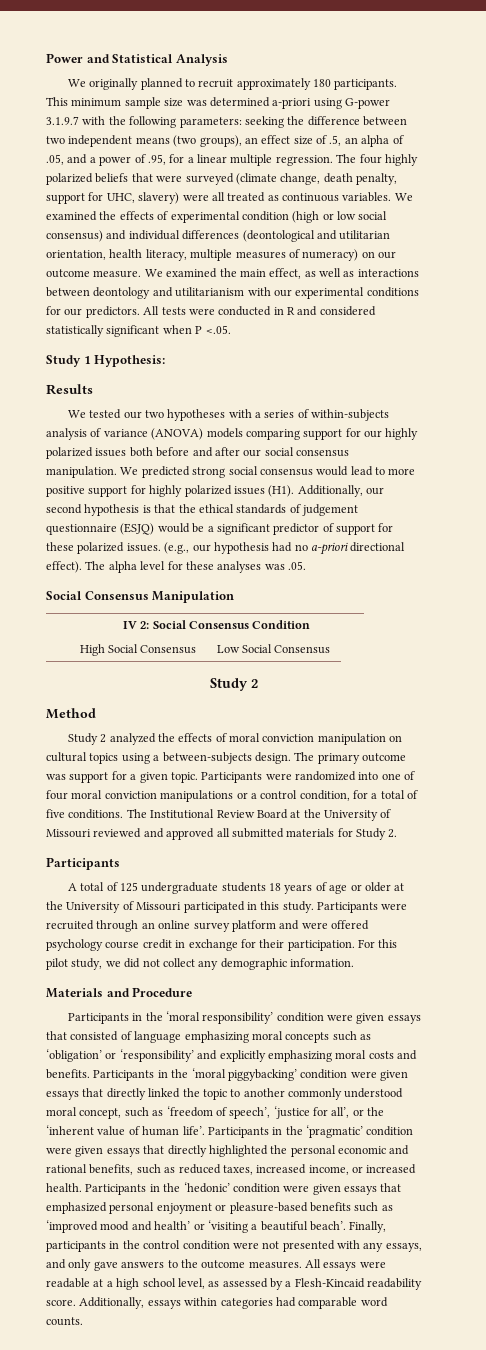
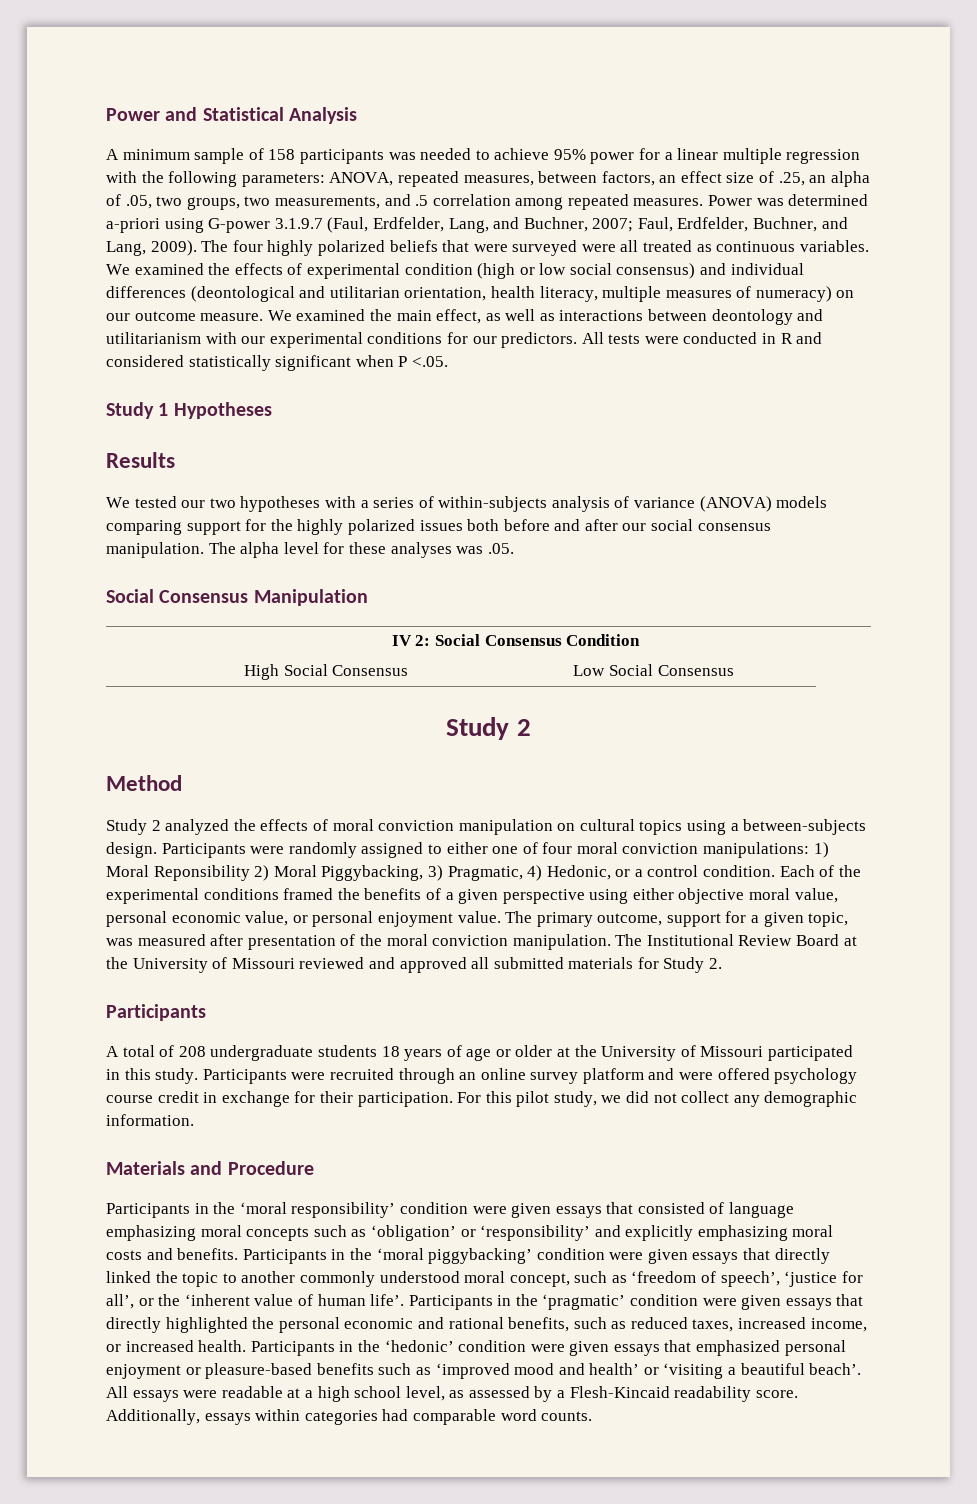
[67,78,398,90] [46,97,184,109] We originally planned to recruit approximately 180 participants. This minimum sample size -> [106,148,861,164] [106,171,870,187] [106,194,753,210] A minimum sample of 158 participants was needed to achieve 95% power for a linear multiple regression with the following parameters: ANOVA, repeated measures, between factors, an effect size of .25, an alpha of .05, two groups, two measurements, and .5 correlation among repeated measures. Power
[82,116,407,128] [46,135,404,147] [46,154,333,166] with the following parameters: seeking the difference between two independent means (two groups), an effect size of .5, an alpha of .05, and a power of .95, for a linear multiple regression. -> [327,217,848,233] [106,240,197,256] (Faul, Erdfelder, Lang, and Buchner, 2007; Faul, Erdfelder, Buchner, and Lang, 2009).
[235,173,397,185] [46,192,180,204] (climate change, death penalty, support for UHC, slavery) -> (578, 248) none
[94,355,166,367] Hypothesis: -> [173,402,272,419] Hypotheses
[364,430,382,438] our -> [270,519,293,531] the
[120,466,416,478] [46,485,384,497] [46,504,358,516] [46,523,394,535] [46,542,406,555] [46,561,82,573] We predicted strong social consensus would lead to more positive support for highly polarized issues (H1). Additionally, our second hypothesis is that the ethical standards of judgement questionnaire (ESJQ) would be a significant predictor of support for these polarized issues. (e.g., our hypothesis had no a-priori directional effect). -> (204, 550) none
[294,752,406,764] [46,771,379,783] The primary outcome was support for a given topic. Participants were randomized into -> [161,842,488,858] Participants were randomly assigned to either
[160,790,419,802] [46,809,124,819] manipulations or a control condition, for a total of five conditions. -> [703,842,829,858] [106,865,861,881] [106,888,838,904] [106,911,849,927] [106,934,611,950] manipulations: 1) Moral Reponsibility 2) Moral Piggybacking, 3) Pragmatic, 4) Hedonic, or a control condition. Each of the experimental conditions framed the benefits of a given perspective using either objective moral value, personal economic value, or personal enjoyment value. The primary outcome, support for a given topic, was measured after presentation of the moral conviction manipulation.
[119,882,138,892] 125 -> [178,1046,206,1057] 208
[349,1221,387,1233] [46,1240,422,1252] [46,1259,302,1271] Finally, participants in the control condition were not presented with any essays, and only gave answers to the outcome measures. -> (862, 1369) none

